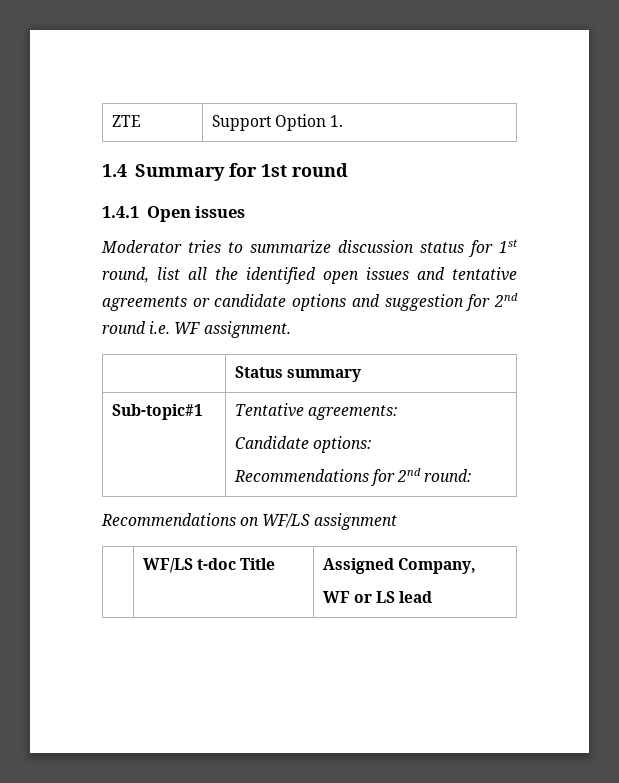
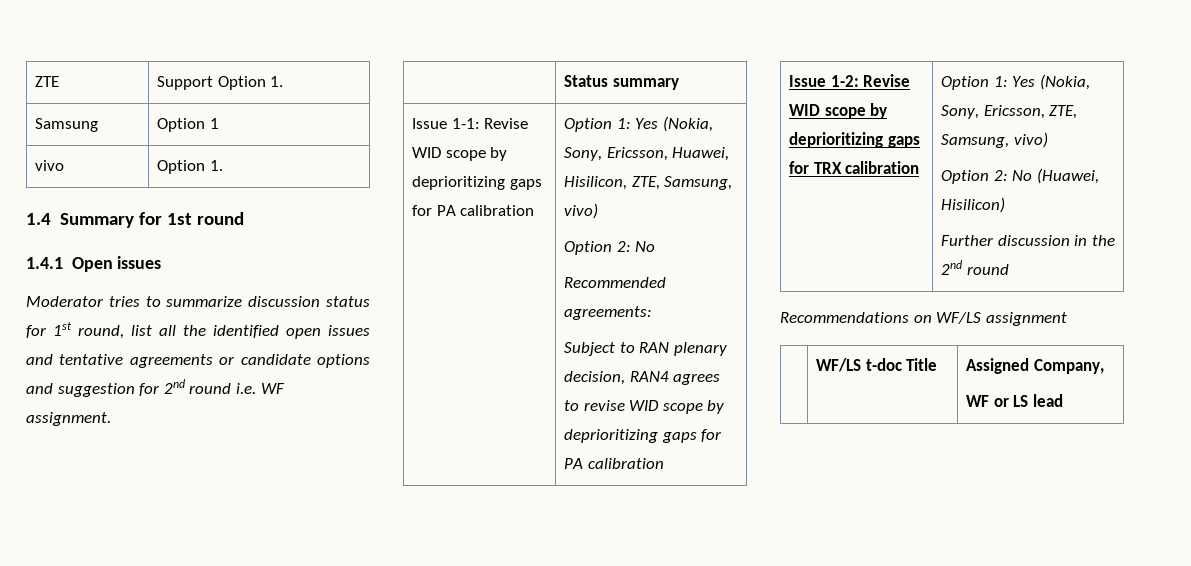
(343, 121) none -> [35,118,99,132] [157,118,219,132] [35,160,65,171] [157,160,223,174] // Samsung | Option 1 // vivo | Option 1.
[111,404,203,420] [234,403,397,420] [234,436,371,453] [233,468,472,486] Sub-topic#1 | Tentative agreements: // Candidate options: // Recommendations for 2nd round: -> [412,118,529,129] [412,147,508,161] [412,176,542,190] [412,205,535,216] [564,116,713,132] [564,147,730,161] [564,176,733,190] [564,203,599,219] [564,241,656,255] [564,277,667,288] [564,306,653,320] [564,342,727,356] [564,371,721,385] [564,400,725,414] [564,429,722,443] [564,458,664,469] [789,74,911,87] [789,103,888,119] [789,132,920,148] [789,161,920,174] [941,74,1090,90] [941,105,1078,119] [941,132,1048,148] [941,168,1099,184] [941,197,1006,213] [941,235,1115,246] [941,260,1009,275] Issue 1-1: Revise WID scope by deprioritizing gaps for PA calibration | Option 1: Yes (Nokia, Sony, Ericsson, Huawei, Hisilicon, ZTE, Samsung, vivo) // Option 2: No // Recommended agreements: // Subject to RAN plenary decision, RAN4 agrees to revise WID scope by deprioritizing gaps for PA calibration // Issue 1-2: Revise WID scope by deprioritizing gaps for TRX calibration | Option 1: Yes (Nokia, Sony, Ericsson, ZTE, Samsung, vivo) // Option 2: No (Huawei, Hisilicon) // Further discussion in the 2nd round

